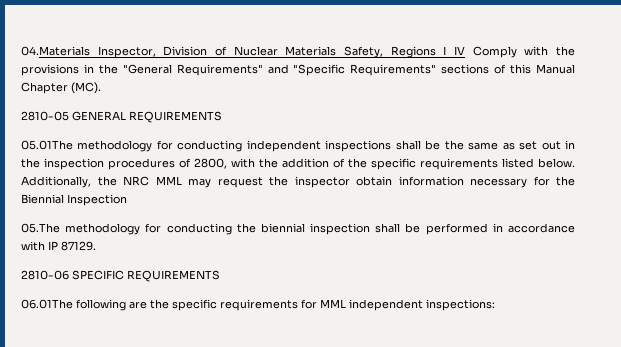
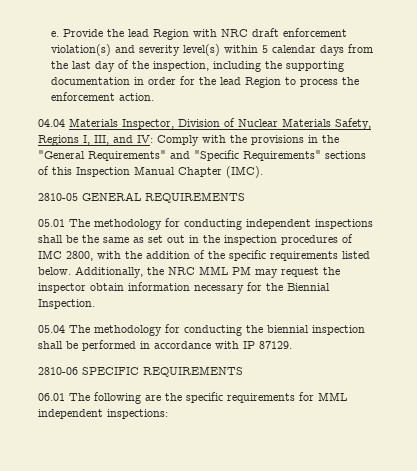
[21,46,90,56] 04.Materials -> [51,28,348,40] [51,44,374,56] [51,60,345,72] [51,76,360,88] [51,92,155,101] [38,118,118,127] e. Provide the lead Region with NRC draft enforcement violation(s) and severity level(s) within 5 calendar days from the last day of the inspection, including the supporting documentation in order for the lead Region to process the enforcement action. // 04.04 Materials
[443,46,466,55] I IV -> [83,135,153,145] I, III, and IV:
(532, 69) none -> [76,167,130,177] Inspection
[71,82,101,94] (MC). -> [226,166,263,178] (IMC).
[21,140,73,150] 05.01The -> [38,219,90,227] 05.01 The
(191, 163) none -> [38,250,62,259] IMC
(182, 180) none -> [232,266,251,275] PM
[67,194,127,206] [21,223,60,233] Inspection // 05.The -> [38,299,95,309] [38,325,90,333] Inspection. // 05.04 The
[21,299,73,309] 06.01The -> [38,393,90,401] 06.01 The

